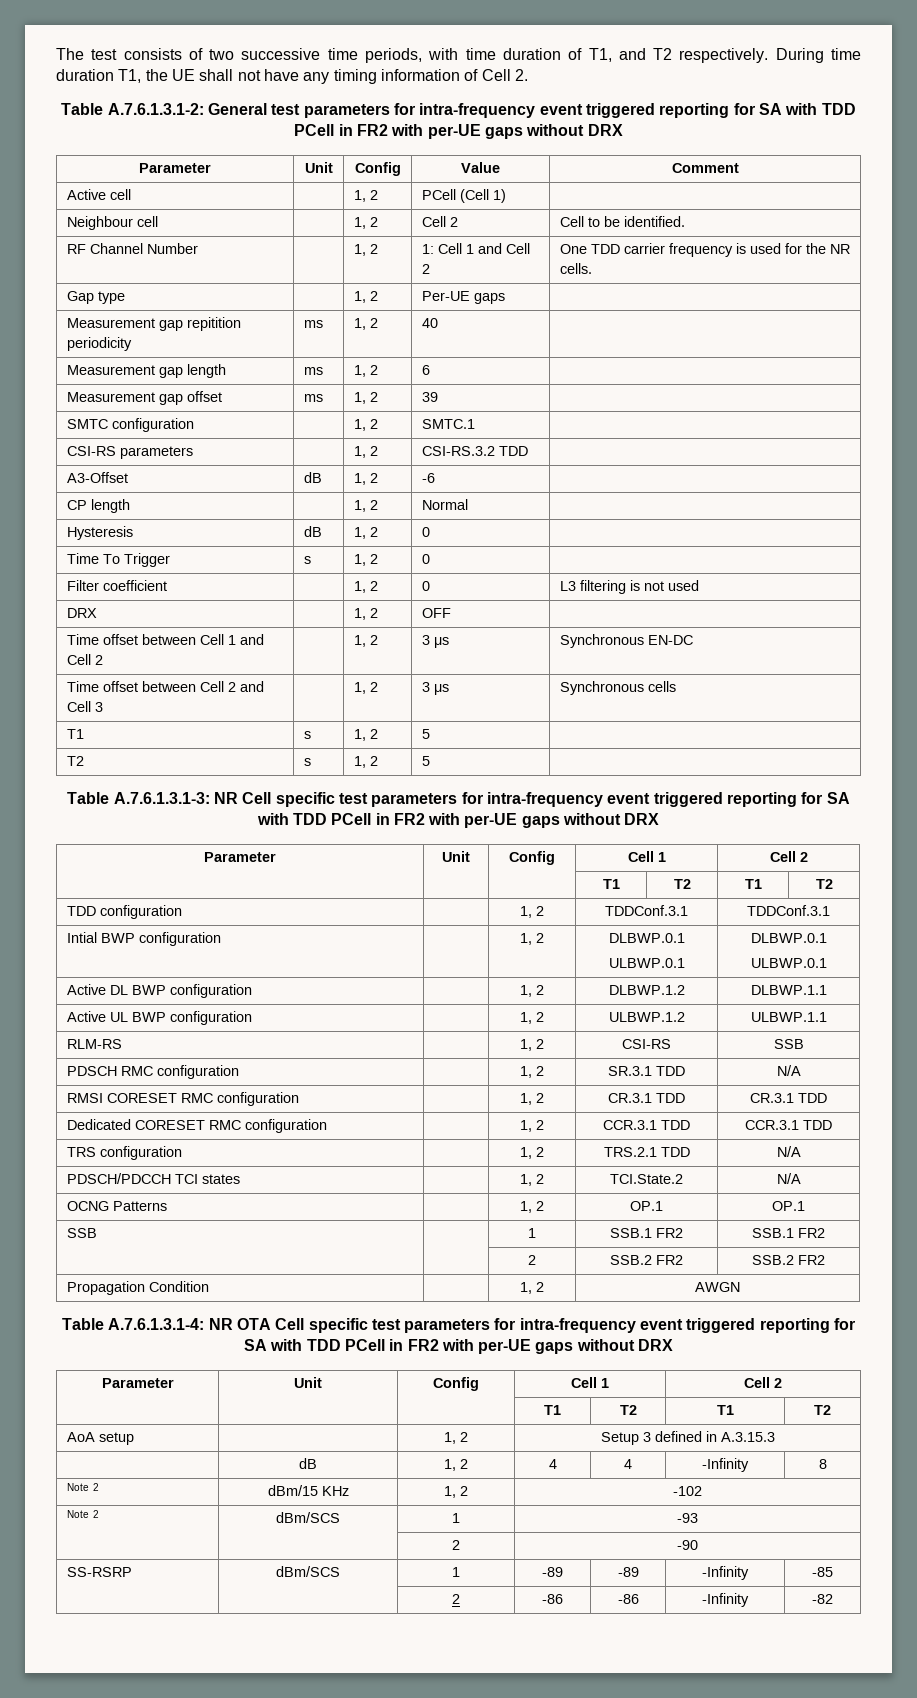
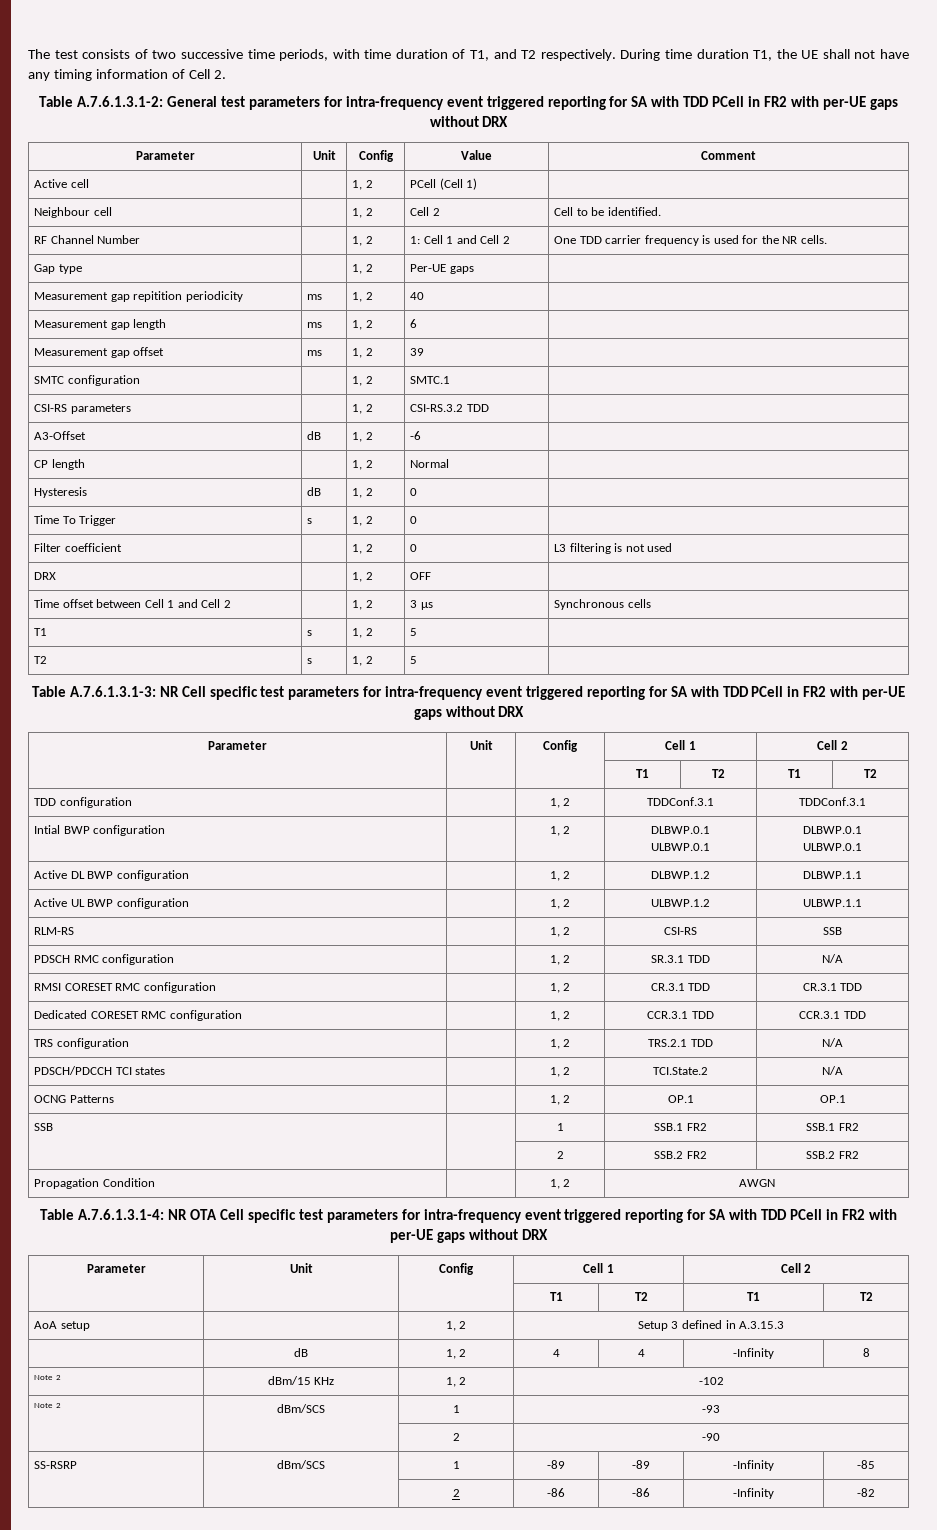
[559,634,693,648] [66,681,264,692] [66,701,103,712] [353,682,378,694] [421,682,449,695] | Synchronous EN-DC // Time offset between Cell 2 and Cell 3 | | 1, 2 | 3 μs -> (433, 606) none

